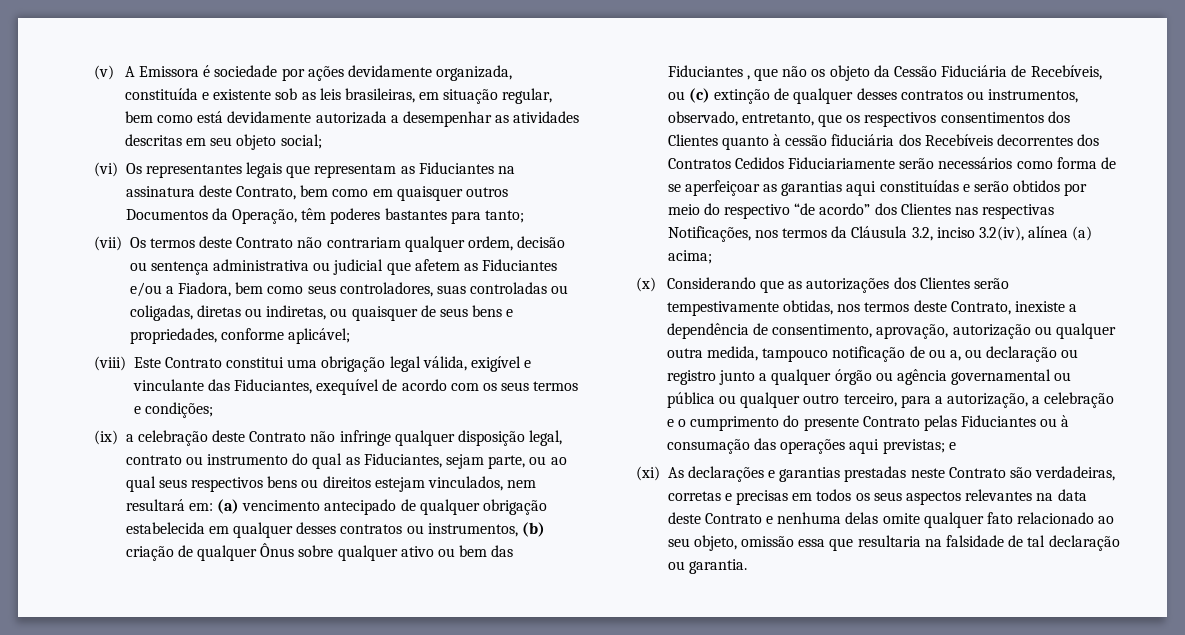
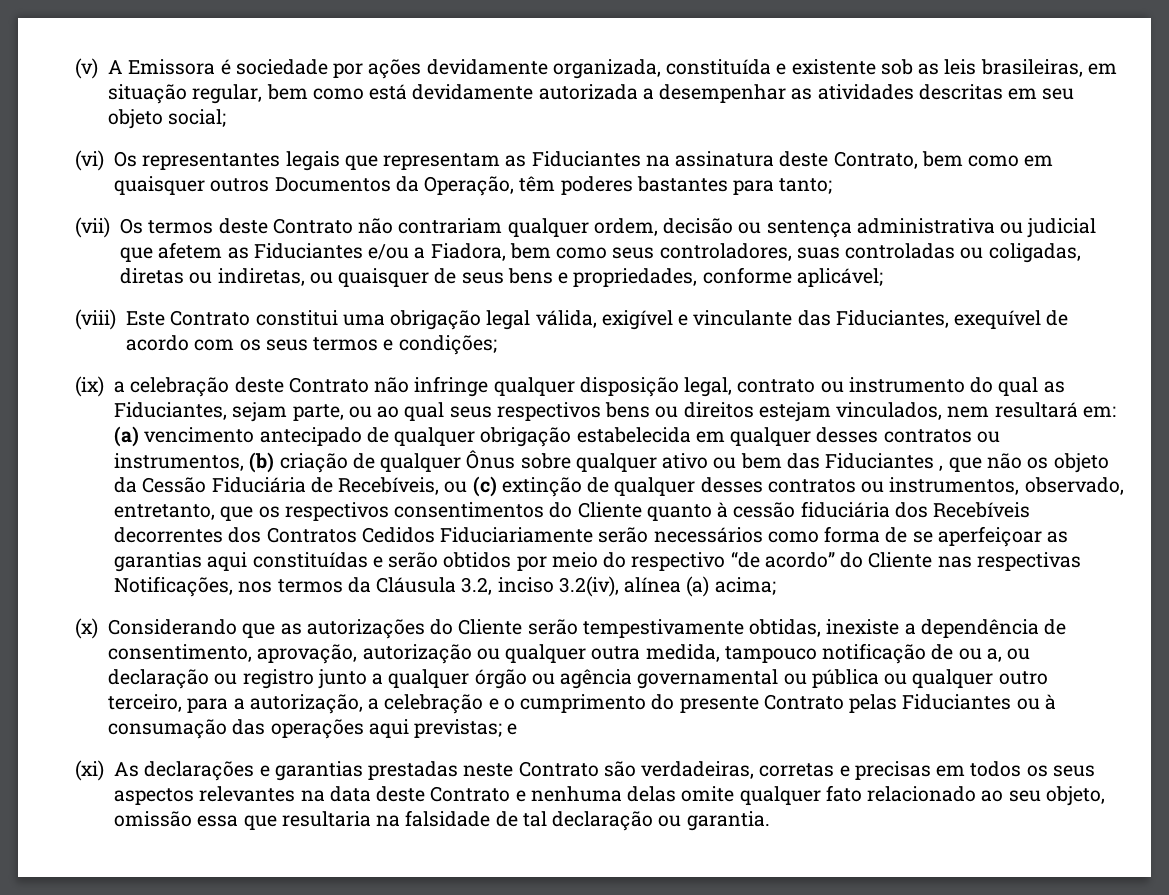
[1047,111,1070,123] [667,134,718,146] dos Clientes -> [549,502,642,518] do Cliente
[874,203,951,215] dos Clientes -> [840,552,933,568] do Cliente
[893,277,970,289] dos Clientes -> [430,619,523,635] do Cliente
[837,300,1011,315] nos termos deste Contrato, -> (822, 628) none

